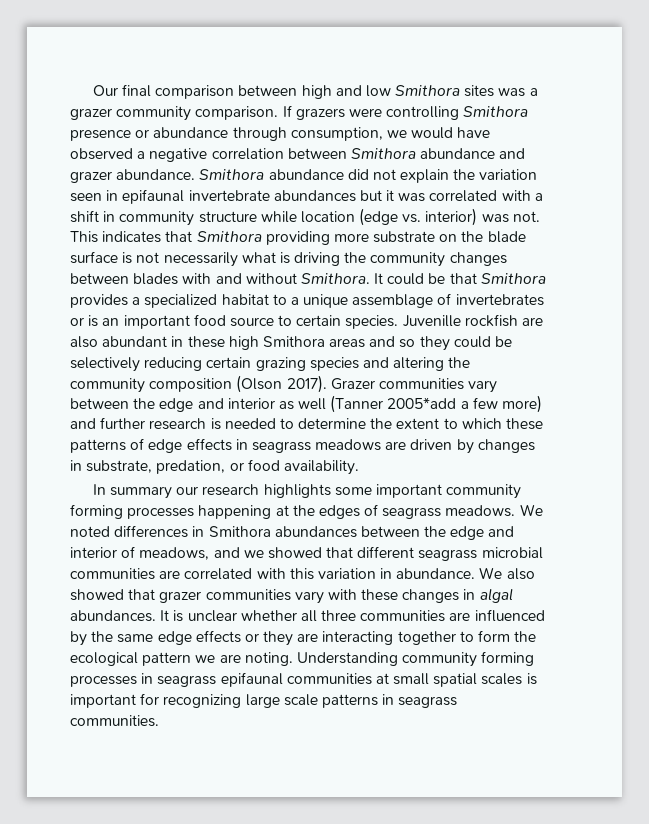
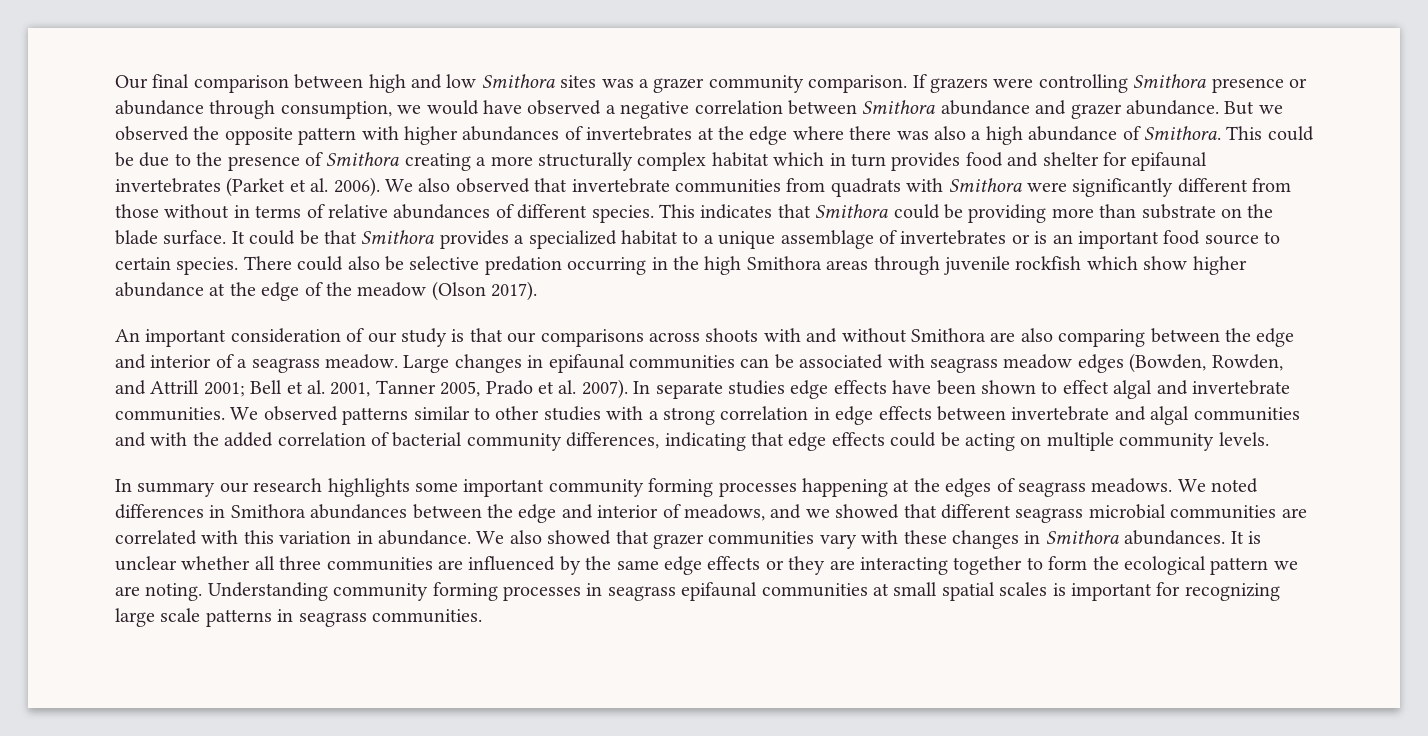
[199,169,538,183] [70,189,543,204] [70,208,540,226] Smithora abundance did not explain the variation seen in epifaunal invertebrate abundances but it was correlated with a shift in community structure while location (edge vs. interior) was not. -> [1224,101,1283,115] [115,126,1314,145] [115,152,1208,171] [115,177,1292,197] [115,204,654,223] But we observed the opposite pattern with higher abundances of invertebrates at the edge where there was also a high abundance of Smithora. This could be due to the presence of Smithora creating a more structurally complex habitat which in turn provides food and shelter for epifaunal invertebrates (Parket et al. 2006). We also observed that invertebrate communities from quadrats with Smithora were significantly different from those without in terms of relative abundances of different species.
(262, 236) none -> [893,204,963,219] could be
(369, 237) none -> [1099,204,1137,218] than
[70,251,507,267] [70,273,370,285] surface is not necessarily what is driving the community changes between blades with and without Smithora. -> [163,230,227,245] surface.
[402,314,544,327] [70,336,513,351] [70,357,471,372] [70,375,498,393] [70,395,543,413] [70,417,544,430] [70,438,535,454] [70,459,359,475] Juvenille rockfish are also abundant in these high Smithora areas and so they could be selectively reducing certain grazing species and altering the community composition (Olson 2017). Grazer communities vary between the edge and interior as well (Tanner 2005*add a few more) and further research is needed to determine the extent to which these patterns of edge effects in seagrass meadows are driven by changes in substrate, predation, or food availability. -> [243,256,1247,275] [115,281,538,301] [115,328,1295,347] [115,353,1283,373] [115,379,1290,399] [115,406,1300,425] [115,432,1269,451] There could also be selective predation occurring in the high Smithora areas through juvenile rockfish which show higher abundance at the edge of the meadow (Olson 2017). // An important consideration of our study is that our comparisons across shoots with and without Smithora are also comparing between the edge and interior of a seagrass meadow. Large changes in epifaunal communities can be associated with seagrass meadow edges (Bowden, Rowden, and Attrill 2001; Bell et al. 2001, Tanner 2005, Prado et al. 2007). In separate studies edge effects have been shown to effect algal and invertebrate communities. We observed patterns similar to other studies with a strong correlation in edge effects between invertebrate and algal communities and with the added correlation of bacterial community differences, indicating that edge effects could be acting on multiple community levels.
[479,588,513,603] algal -> [1045,530,1119,544] Smithora

